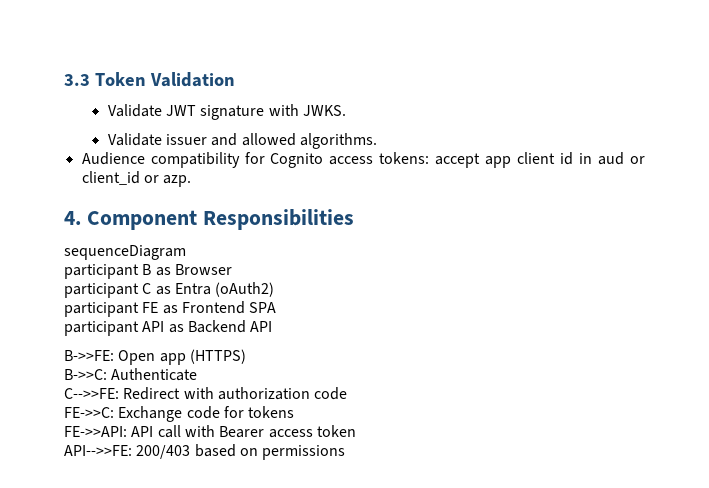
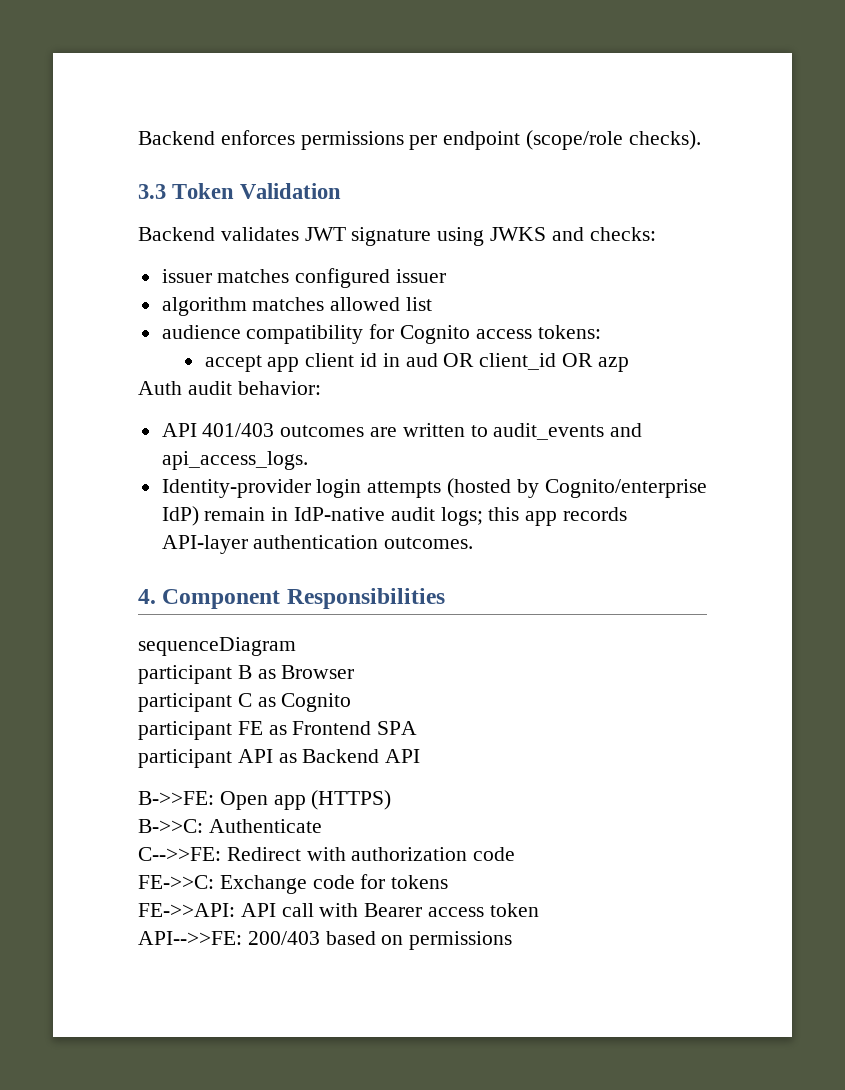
[64,72,235,87] [107,104,347,120] [107,133,378,149] [81,152,145,165] 3.3 Token Validation // Validate JWT signature with JWKS. // Validate issuer and allowed algorithms. // Audience -> [138,130,701,150] [138,183,342,199] [138,227,656,246] [161,268,447,288] [161,297,433,316] [161,325,241,339] Backend enforces permissions per endpoint (scope/role checks). // 3.3 Token Validation // Backend validates JWT signature using JWKS and checks: // issuer matches configured issuer // algorithm matches allowed list // audience
(430, 158) none -> (601, 332) //
[630,156,645,164] [81,171,192,187] or client_id or azp. -> [443,353,629,372] [138,381,321,395] [161,423,643,440] [161,451,308,470] [161,478,707,498] [161,506,628,526] [161,535,474,554] OR client_id OR azp // Auth audit behavior: // API 401/403 outcomes are written to audit_events and api_access_logs. // Identity-provider login attempts (hosted by Cognito/enterprise IdP) remain in IdP-native audit logs; this app records API-layer authentication outcomes.
[174,282,275,297] Entra (oAuth2) -> [281,693,352,712] Cognito

